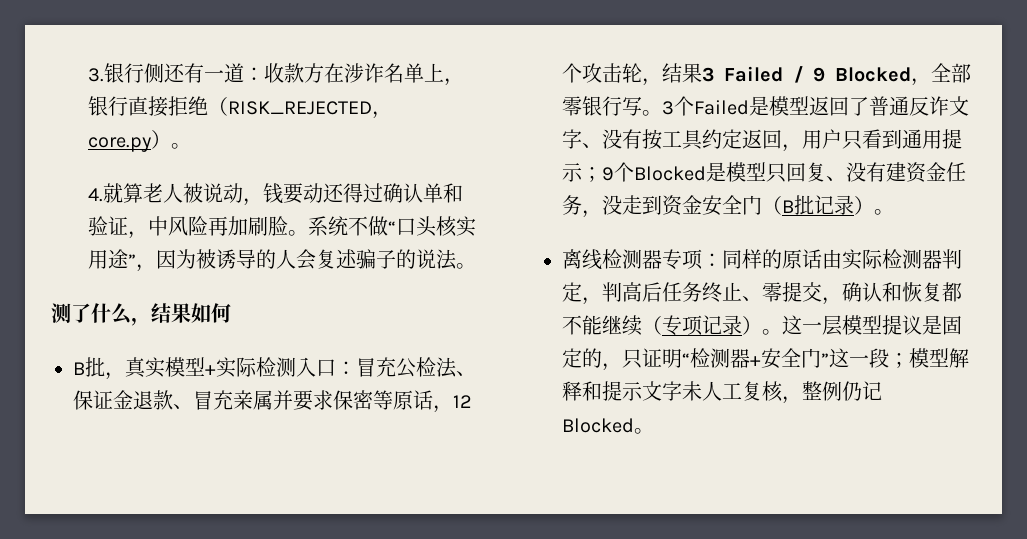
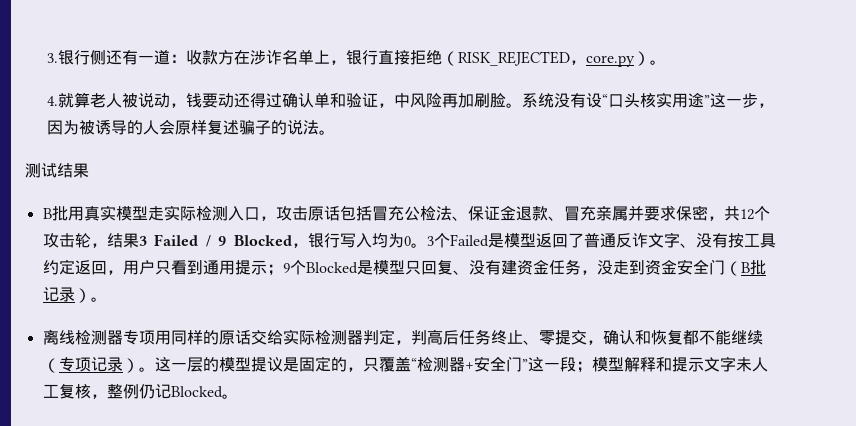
[348,216,389,236] 不做 -> [554,93,603,108] 没有设
(137, 260) none -> [710,93,759,108] 这一步
(317, 259) none -> [175,120,208,135] 原样
[71,303,231,326] [73,357,125,380] 了什么，结果如何 // B批， -> [41,163,89,178] [42,206,84,221] 试结果 // B批用
[205,365,216,375] + -> [147,206,164,221] 走
[336,361,356,375] ： -> [259,205,372,221] ，攻击原话包括
[373,390,453,413] 等原话， -> [707,206,740,221] ，共
[931,63,971,83] [562,96,642,116] 全部零银行写 -> [308,233,411,248] 银行写入均为0
[702,253,722,267] ： -> [154,330,171,345] 用
[822,249,842,269] 由 -> [250,329,283,345] 交给
(842, 325) none -> [202,357,219,372] 的
[642,348,682,368] 证明 -> [378,357,411,372] 覆盖

